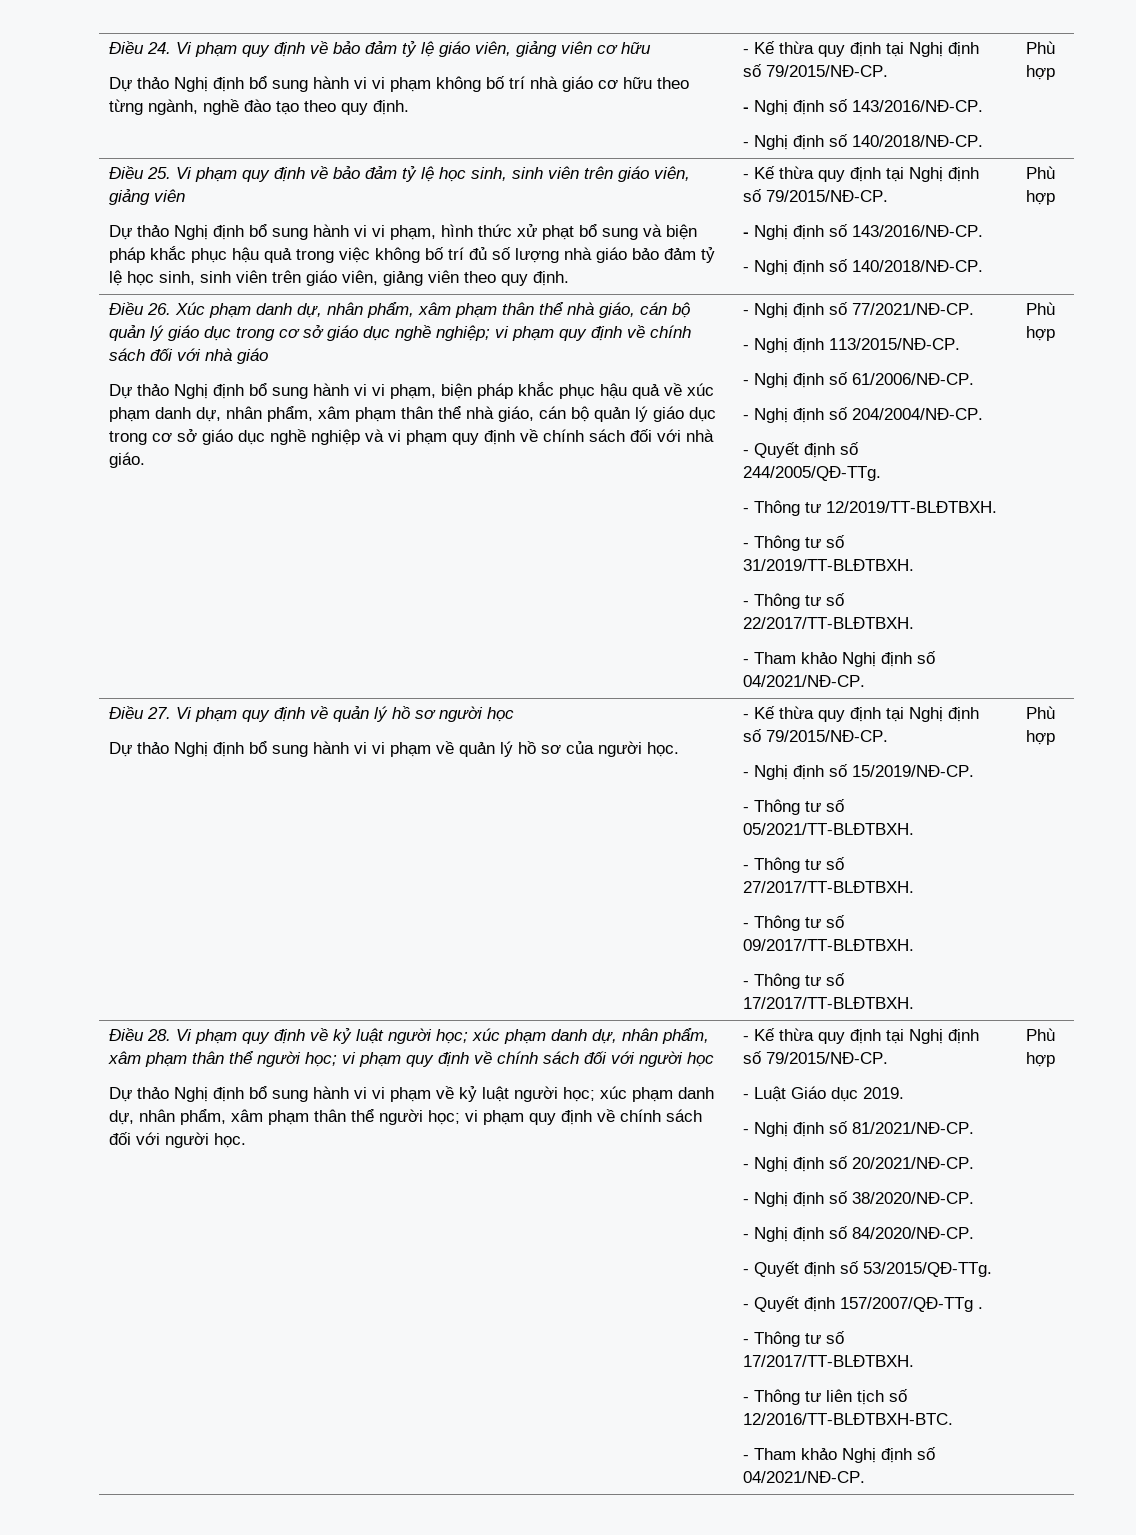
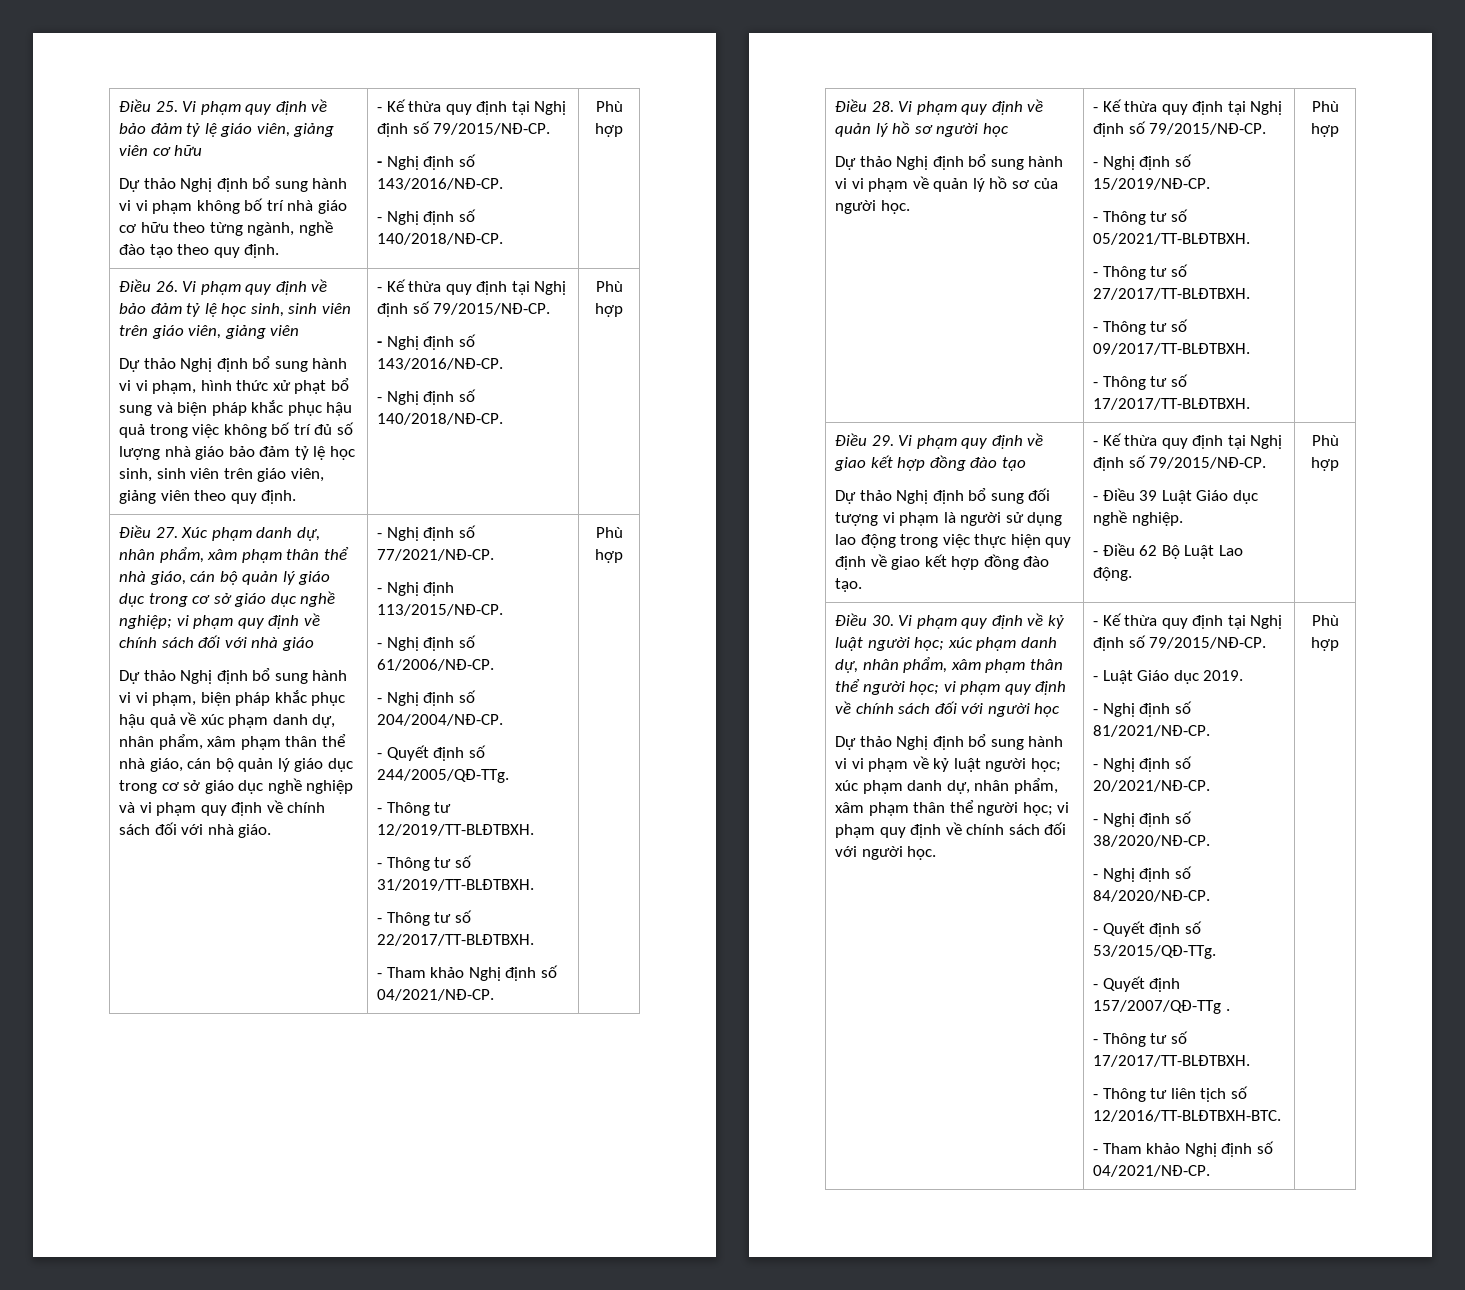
[108,41,171,54] Điều 24. -> [118,99,178,112] Điều 25.
[146,167,171,179] 25. -> [155,281,178,292] 26.
[146,303,171,315] 26. -> [155,527,178,538] 27.
[146,707,171,719] 27. -> [871,101,894,112] 28.
[146,1029,171,1041] 28. -> [871,433,1044,449] [833,455,1026,471] [834,488,1051,504] [834,512,1063,526] [834,534,1072,548] [834,554,1050,570] [834,578,862,592] [1092,433,1283,449] [1092,455,1267,471] [1092,488,1258,504] [1092,510,1183,526] [1092,543,1243,559] [1092,567,1132,581] [1311,435,1339,446] [1311,457,1339,471] [834,613,894,626] 29. Vi phạm quy định về giao kết hợp đồng đào tạo // Dự thảo Nghị định bổ sung đối tượng vi phạm là người sử dụng lao động trong việc thực hiện quy định về giao kết hợp đồng đào tạo. | - Kế thừa quy định tại Nghị định số 79/2015/NĐ-CP. // - Điều 39 Luật Giáo dục nghề nghiệp. // - Điều 62 Bộ Luật Lao động. | Phù hợp // Điều 30.

